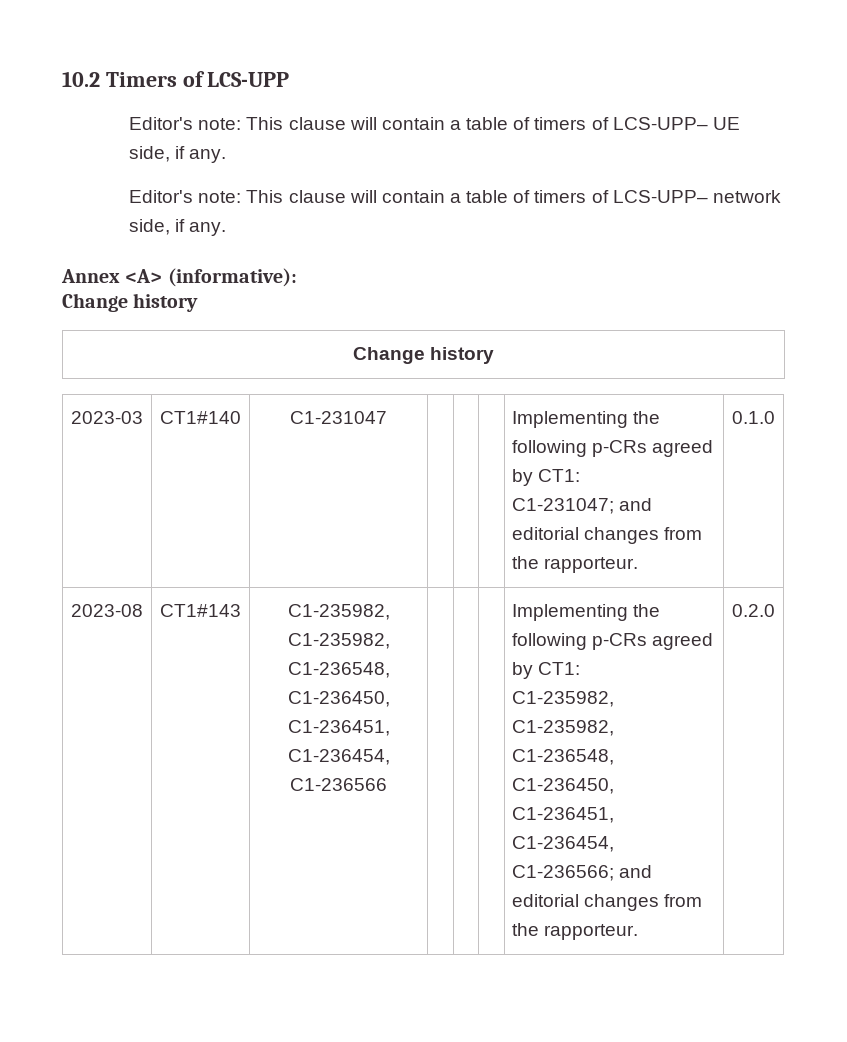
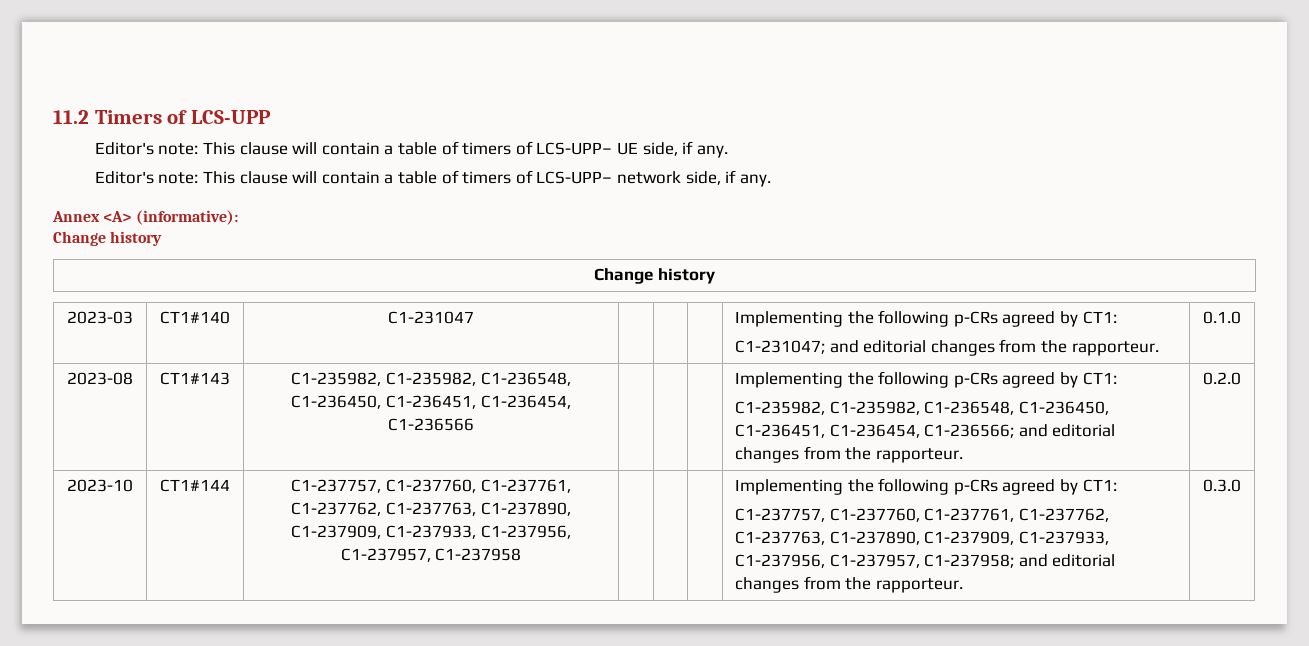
[62,71,100,87] 10.2 -> [53,110,89,124] 11.2
(775, 610) none -> [67,479,133,492] [160,479,230,492] [291,479,571,493] [291,502,571,516] [291,525,571,539] [340,548,522,562] [735,478,1117,495] [735,508,1109,522] [735,531,1109,545] [735,554,1116,568] [735,576,963,593] [1203,479,1241,492] // 2023-10 | CT1#144 | C1-237757, C1-237760, C1-237761, C1-237762, C1-237763, C1-237890, C1-237909, C1-237933, C1-237956, C1-237957, C1-237958 | | | | Implementing the following p-CRs agreed by CT1: // C1-237757, C1-237760, C1-237761, C1-237762, C1-237763, C1-237890, C1-237909, C1-237933, C1-237956, C1-237957, C1-237958; and editorial changes from the rapporteur. | 0.3.0

